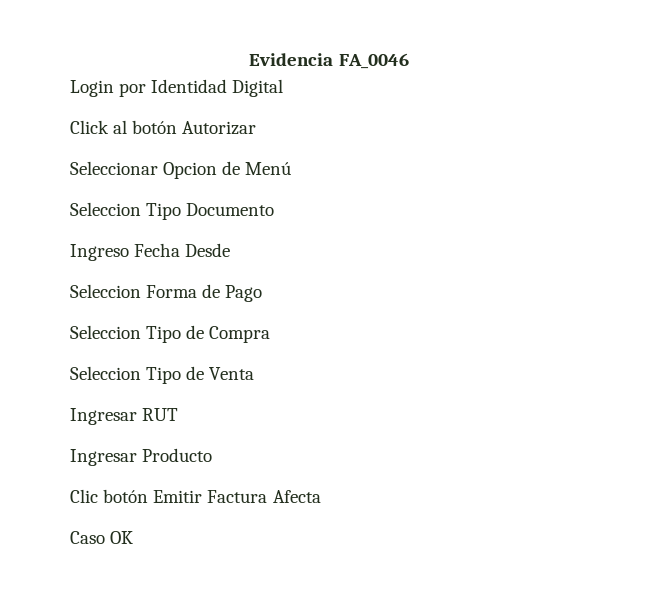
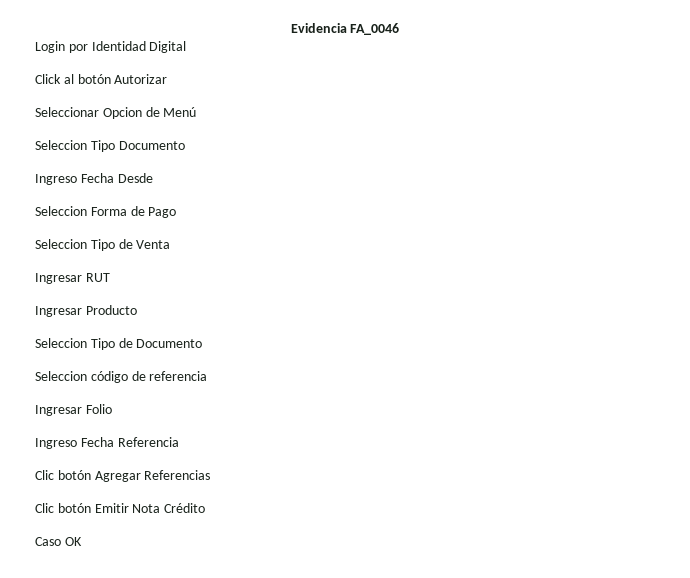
[70,325,271,343] // Seleccion Tipo de Compra -> (177, 212) none
(213, 455) none -> [35,338,203,350] [35,371,208,383] [35,404,112,416] [35,437,179,449] [35,470,211,482] // Seleccion Tipo de Documento // Seleccion código de referencia // Ingresar Folio // Ingreso Fecha Referencia // Clic botón Agregar Referencias
[207,490,321,503] Factura Afecta -> [132,503,206,513] Nota Crédito

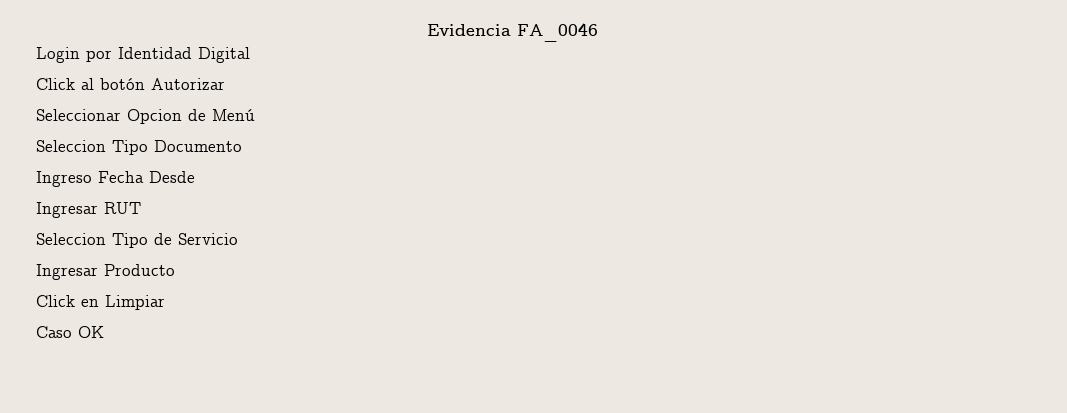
[35,206,177,218] [35,239,171,251] [35,273,110,284] Seleccion Forma de Pago // Seleccion Tipo de Venta // Ingresar RUT -> [36,202,141,218] [36,233,238,248] Ingresar RUT // Seleccion Tipo de Servicio
[35,338,203,350] [35,371,208,383] [35,404,112,416] [35,437,179,449] [35,470,211,482] [35,503,206,513] Seleccion Tipo de Documento // Seleccion código de referencia // Ingresar Folio // Ingreso Fecha Referencia // Clic botón Agregar Referencias // Clic botón Emitir Nota Crédito -> [36,295,165,310] Click en Limpiar

